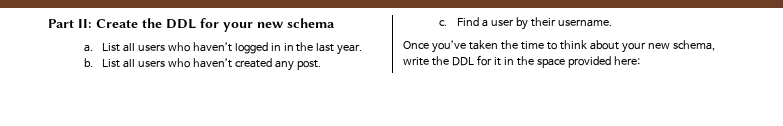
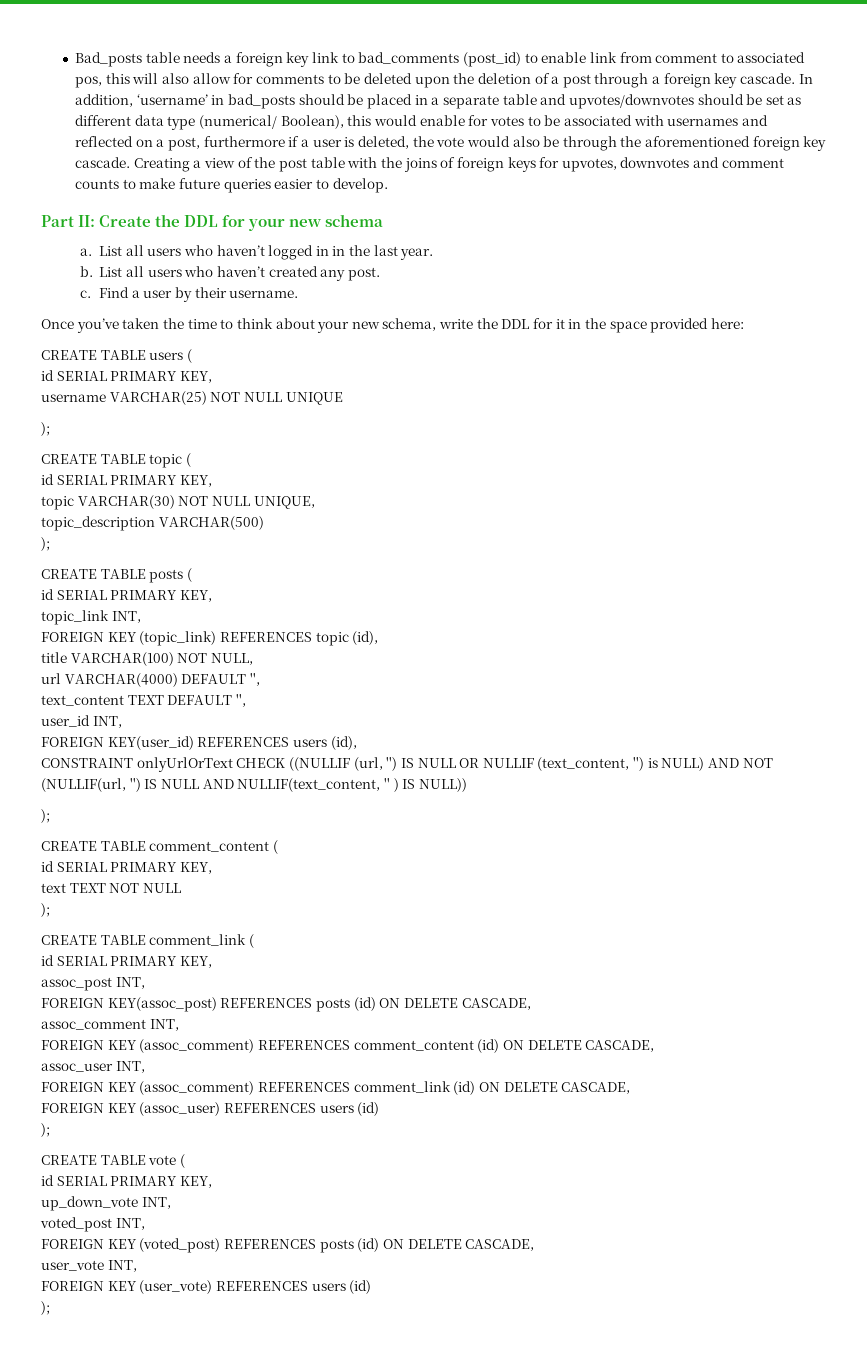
(48, 23) none -> [75,52,806,67] [75,73,813,88] [75,94,802,109] [75,115,768,130] [75,136,827,151] [75,157,784,172] [75,178,388,193] Bad_posts table needs a foreign key link to bad_comments (post_id) to enable link from comment to associated pos, this will also allow for comments to be deleted upon the deletion of a post through a foreign key cascade. In addition, ‘username’ in bad_posts should be placed in a separate table and upvotes/downvotes should be set as different data type (numerical/ Boolean), this would enable for votes to be associated with usernames and reflected on a post, furthermore if a user is deleted, the vote would also be through the aforementioned foreign key cascade. Creating a view of the post table with the joins of foreign keys for upvotes, downvotes and comment counts to make future queries easier to develop. //
(640, 60) none -> [41,349,192,363] [41,370,212,383] [41,391,343,405] [41,422,50,436] [41,453,191,468] [41,474,212,487] [41,495,315,510] [41,516,264,531] [41,537,50,551] [41,568,192,583] [41,589,212,602] [41,610,141,625] [41,631,379,646] [41,652,253,666] [41,673,260,687] [41,694,246,707] [41,715,122,728] [41,736,357,750] [41,757,773,772] [41,778,467,792] [41,809,50,823] [41,840,278,854] [41,861,212,874] [41,883,181,893] [41,903,50,917] [41,934,254,948] [41,955,212,968] [41,977,145,991] [41,997,531,1012] [41,1019,179,1031] [41,1039,655,1053] [41,1061,145,1073] [41,1081,631,1095] [41,1102,380,1116] [41,1123,50,1137] [41,1154,185,1168] [41,1175,212,1188] [41,1196,171,1211] [40,1217,145,1232] [41,1238,535,1253] [41,1260,137,1272] [41,1280,372,1294] [41,1301,50,1315] // CREATE TABLE users ( // id SERIAL PRIMARY KEY, // username VARCHAR(25) NOT NULL UNIQUE // ); // CREATE TABLE topic ( // id SERIAL PRIMARY KEY, // topic VARCHAR(30) NOT NULL UNIQUE, // topic_description VARCHAR(500) // ); // CREATE TABLE posts ( // id SERIAL PRIMARY KEY, // topic_link INT, // FOREIGN KEY (topic_link) REFERENCES topic (id), // title VARCHAR(100) NOT NULL, // url VARCHAR(4000) DEFAULT '', // text_content TEXT DEFAULT '', // user_id INT, // FOREIGN KEY(user_id) REFERENCES users (id), // CONSTRAINT onlyUrlOrText CHECK ((NULLIF (url, '') IS NULL OR NULLIF (text_content, '') is NULL) AND NOT (NULLIF(url, '') IS NULL AND NULLIF(text_content, '' ) IS NULL)) // ); // CREATE TABLE comment_content ( // id SERIAL PRIMARY KEY, // text TEXT NOT NULL // ); // CREATE TABLE comment_link ( // id SERIAL PRIMARY KEY, // assoc_post INT, // FOREIGN KEY(assoc_post) REFERENCES posts (id) ON DELETE CASCADE, // assoc_comment INT, // FOREIGN KEY (assoc_comment) REFERENCES comment_content (id) ON DELETE CASCADE, // assoc_user INT, // FOREIGN KEY (assoc_comment) REFERENCES comment_link (id) ON DELETE CASCADE, // FOREIGN KEY (assoc_user) REFERENCES users (id) // ); // CREATE TABLE vote ( // id SERIAL PRIMARY KEY, // up_down_vote INT, // voted_post INT, // FOREIGN KEY (voted_post) REFERENCES posts (id) ON DELETE CASCADE, // user_vote INT, // FOREIGN KEY (user_vote) REFERENCES users (id) // );

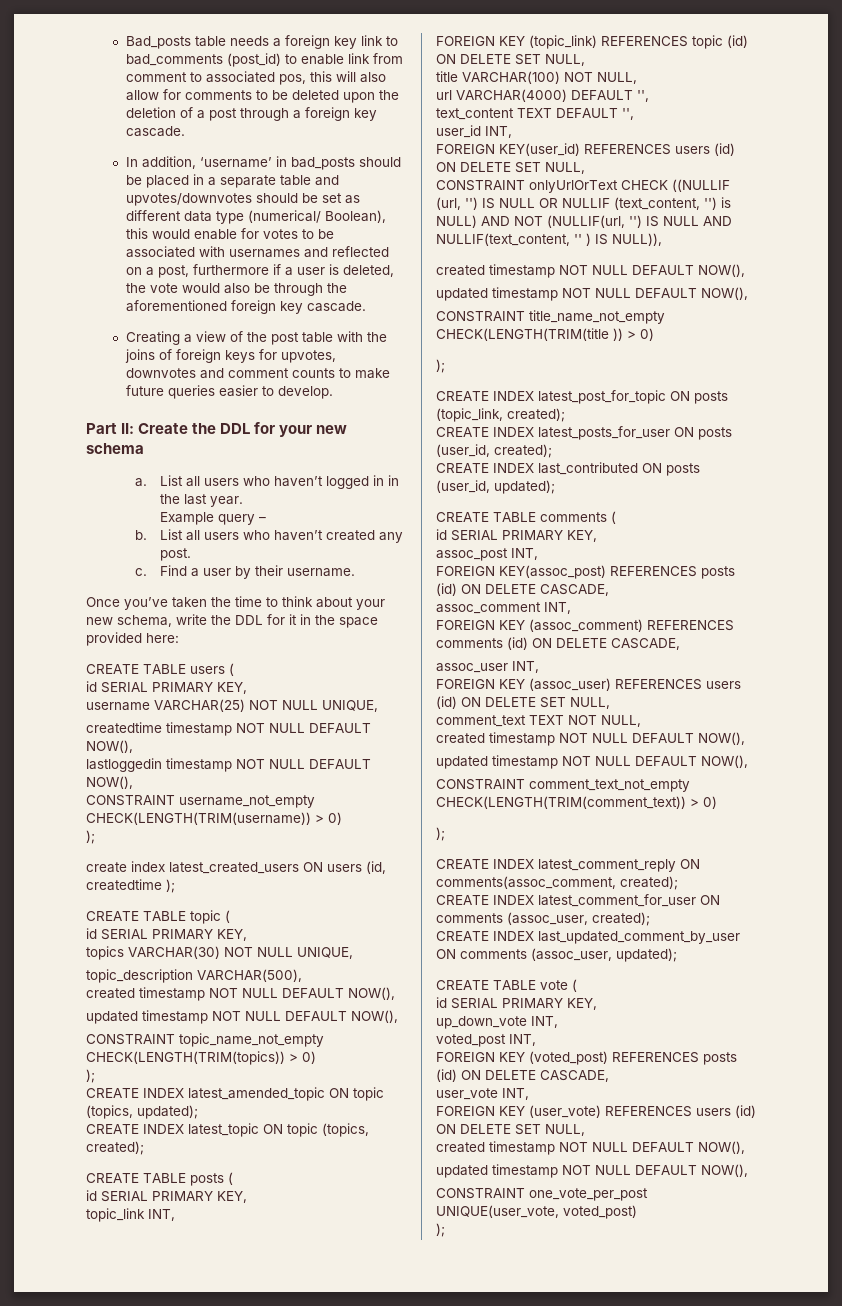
(796, 78) none -> (185, 131) //
(131, 162) none -> (366, 306) //
(434, 254) none -> [160,512,267,525] // Example query –
[285,392,343,405] UNIQUE // -> [322,700,378,712] [86,722,371,736] [86,740,133,753] [86,758,371,772] [86,776,133,789] [86,795,315,808] [86,812,342,825] [86,830,95,844] [86,861,386,874] [86,879,162,891] UNIQUE, // createdtime timestamp NOT NULL DEFAULT NOW(), // lastloggedin timestamp NOT NULL DEFAULT NOW(), // CONSTRAINT username_not_empty CHECK(LENGTH(TRIM(username)) > 0) // ); // create index latest_created_users ON users (id, createdtime
[41,496,74,510] topic -> [86,946,124,960] topics
[158,516,264,530] [41,537,50,551] VARCHAR(500) // ); -> [197,969,302,982] [86,987,395,1001] [86,1010,398,1024] [86,1033,324,1047] [86,1051,316,1065] [86,1069,95,1083] [86,1087,384,1101] [86,1105,198,1119] [86,1123,369,1137] [86,1141,144,1155] VARCHAR(500), // created timestamp NOT NULL DEFAULT NOW(), // updated timestamp NOT NULL DEFAULT NOW(), // CONSTRAINT topic_name_not_empty CHECK(LENGTH(TRIM(topics)) > 0) // ); // CREATE INDEX latest_amended_topic ON topic (topics, updated); // CREATE INDEX latest_topic ON topic (topics, created);
[352,631,379,645] (id), -> [727,35,748,48] [436,54,585,66] (id) ON DELETE SET NULL,
[330,736,357,750] (id), -> [714,143,735,156] [436,162,585,174] (id) ON DELETE SET NULL,
[418,778,467,792] [41,809,50,823] [41,840,278,854] [41,861,212,874] [41,883,181,893] [41,903,50,917] [41,934,247,946] NULL)) // ); // CREATE TABLE comment_content ( // id SERIAL PRIMARY KEY, // text TEXT NOT NULL // ); // CREATE TABLE comment_link -> [612,233,662,246] [436,264,745,278] [436,287,748,301] [436,310,665,324] [436,328,654,341] [436,359,445,373] [436,390,728,404] [436,408,565,422] [436,426,732,440] [436,444,552,458] [436,462,700,476] [436,480,555,494] [436,512,607,522] NULL)), // created timestamp NOT NULL DEFAULT NOW(), // updated timestamp NOT NULL DEFAULT NOW(), // CONSTRAINT title_name_not_empty CHECK(LENGTH(TRIM(title )) > 0) // ); // CREATE INDEX latest_post_for_topic ON posts (topic_link, created); // CREATE INDEX latest_posts_for_user ON posts (user_id, created); // CREATE INDEX last_contributed ON posts (user_id, updated); // CREATE TABLE comments
[353,1040,474,1051] comment_content -> [436,638,503,648] comments
[41,1081,631,1095] // FOREIGN KEY (assoc_comment) REFERENCES comment_link (id) ON DELETE CASCADE, -> (539, 667) none
[41,1123,50,1137] // ); -> [461,697,610,709] [436,715,641,727] [436,732,745,746] [436,755,748,769] [436,779,690,792] [436,796,717,809] [436,827,445,841] [436,859,700,872] [436,876,678,890] [436,894,720,907] [436,912,650,926] [436,931,740,944] [436,948,677,962] ON DELETE SET NULL, // comment_text TEXT NOT NULL, // created timestamp NOT NULL DEFAULT NOW(), // updated timestamp NOT NULL DEFAULT NOW(), // CONSTRAINT comment_text_not_empty CHECK(LENGTH(TRIM(comment_text)) > 0) // ); // CREATE INDEX latest_comment_reply ON comments(assoc_comment, created); // CREATE INDEX latest_comment_for_user ON comments (assoc_user, created); // CREATE INDEX last_updated_comment_by_user ON comments (assoc_user, updated);
(372, 1287) none -> [436,1124,585,1136] [436,1141,745,1155] [436,1164,748,1178] [436,1188,648,1201] [436,1205,637,1219] ON DELETE SET NULL, // created timestamp NOT NULL DEFAULT NOW(), // updated timestamp NOT NULL DEFAULT NOW(), // CONSTRAINT one_vote_per_post UNIQUE(user_vote, voted_post)

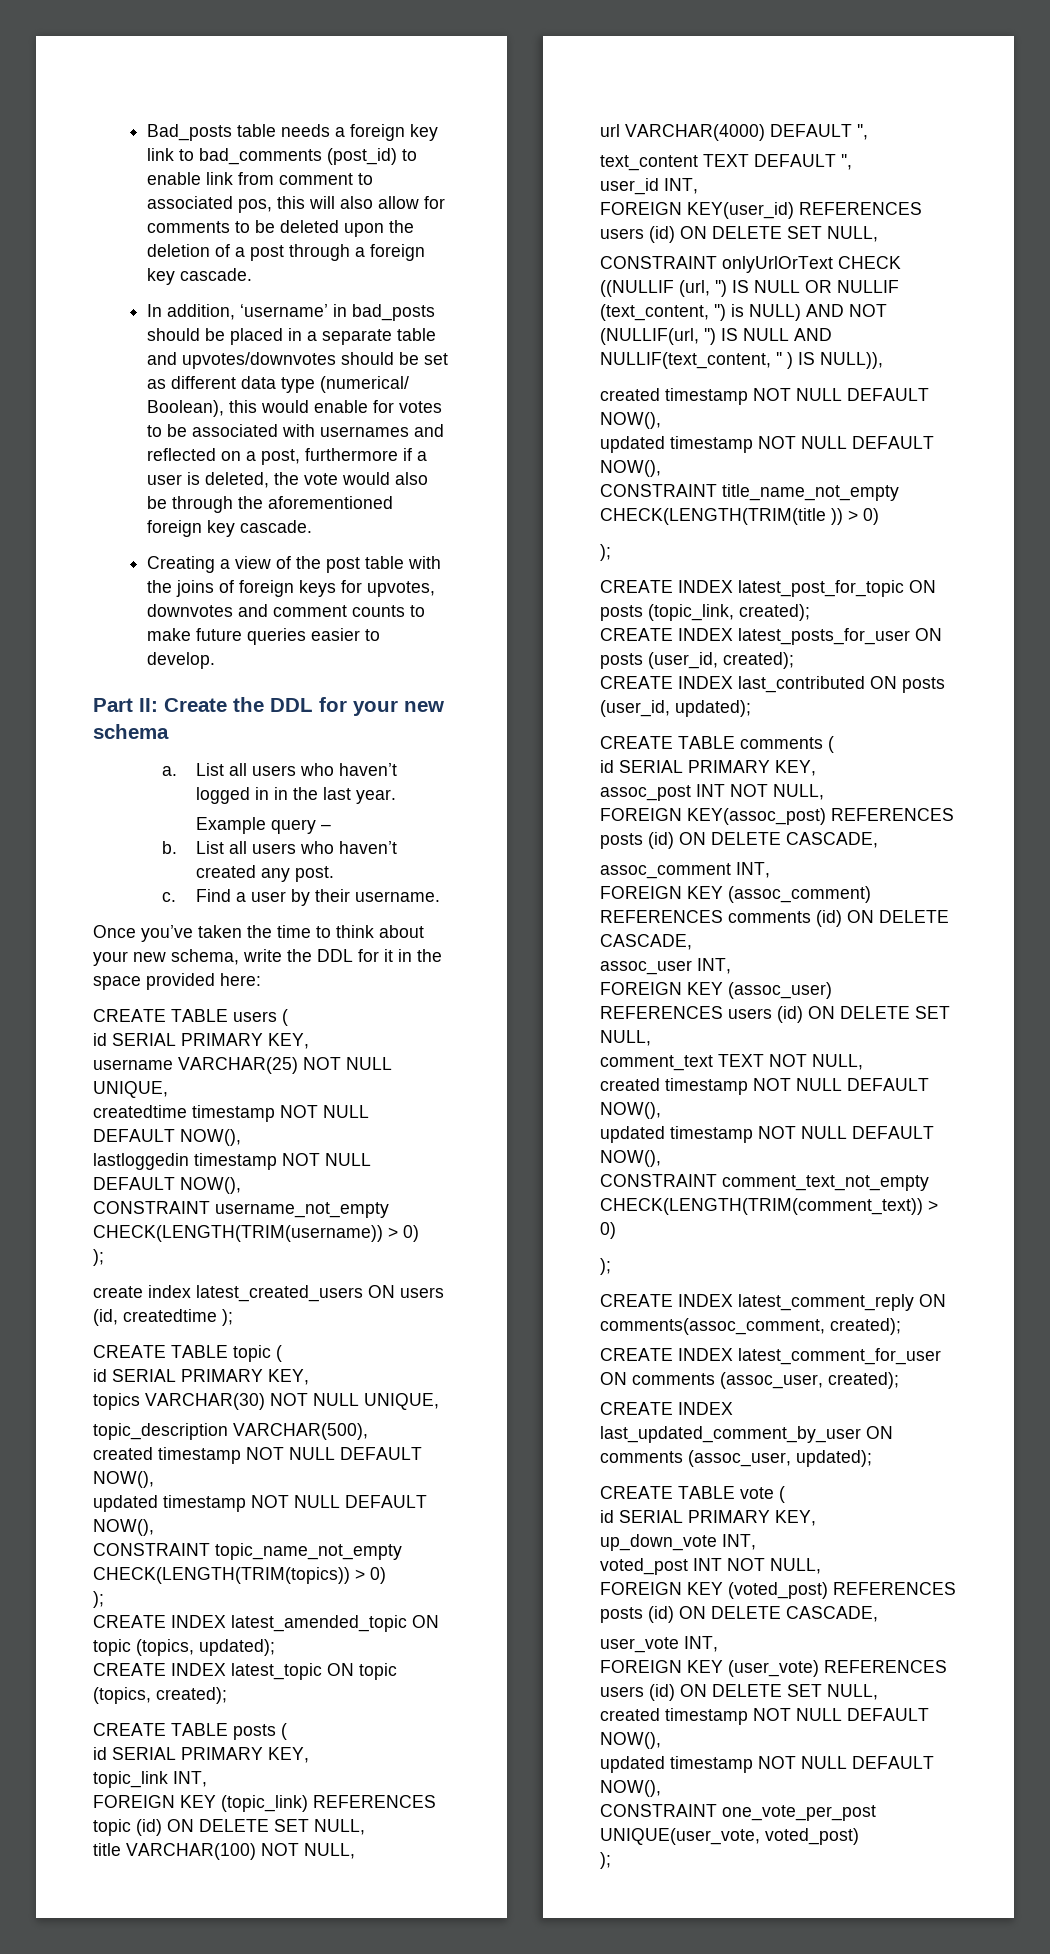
[511,548,538,560] INT, -> [696,784,824,800] INT NOT NULL,
[509,1034,536,1046] INT, -> [693,1558,821,1574] INT NOT NULL,

